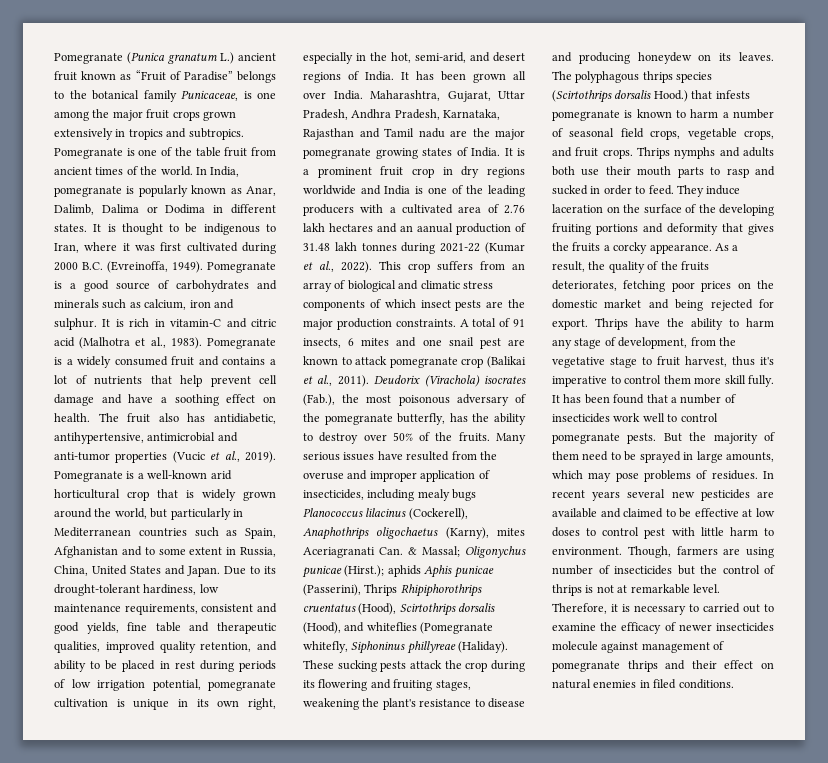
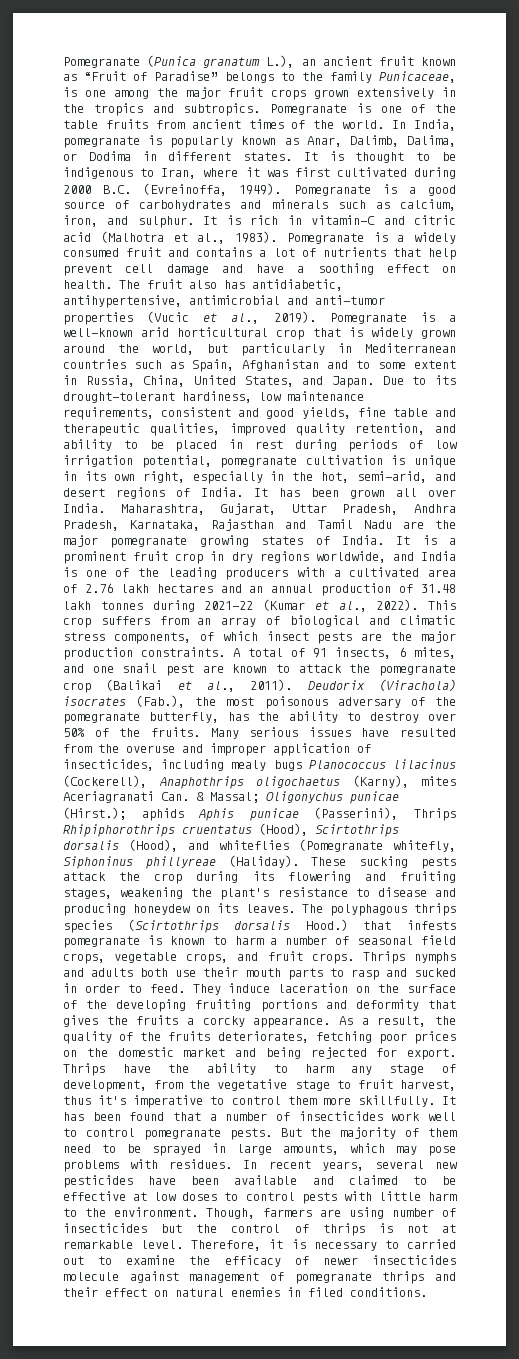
[220,52,235,64] L.) -> [266,55,316,68] L.), an
[92,90,139,100] botanical -> (323, 76) none
(126, 133) none -> [63,104,84,113] the
[224,147,248,157] fruit -> [105,119,148,129] fruits
[101,204,139,213] Dalima -> [407,135,456,147] Dalima,
[189,300,211,308] iron -> [63,215,98,227] iron,
[130,566,161,574] States -> [244,376,294,387] States,
[418,128,445,138] nadu -> [363,520,392,529] Nadu
[303,185,356,195] worldwide -> [315,551,386,563] worldwide,
[417,223,453,233] aanual -> [271,584,314,593] annual
[303,300,365,311] components -> [113,632,191,644] components,
[361,338,390,346] mites -> [414,647,456,659] mites,
(388, 360) none -> [349,664,371,673] the
[724,375,774,387] skill fully. -> [357,1095,435,1107] skillfully.
[696,470,708,479] of -> [130,1159,159,1169] with
[592,491,621,501] years -> [321,1161,364,1171] years,
[757,491,774,498] are -> [148,1176,220,1185] have been
[644,528,666,539] pest -> [301,1192,337,1204] pests
(774, 532) none -> [85,1208,106,1217] the

